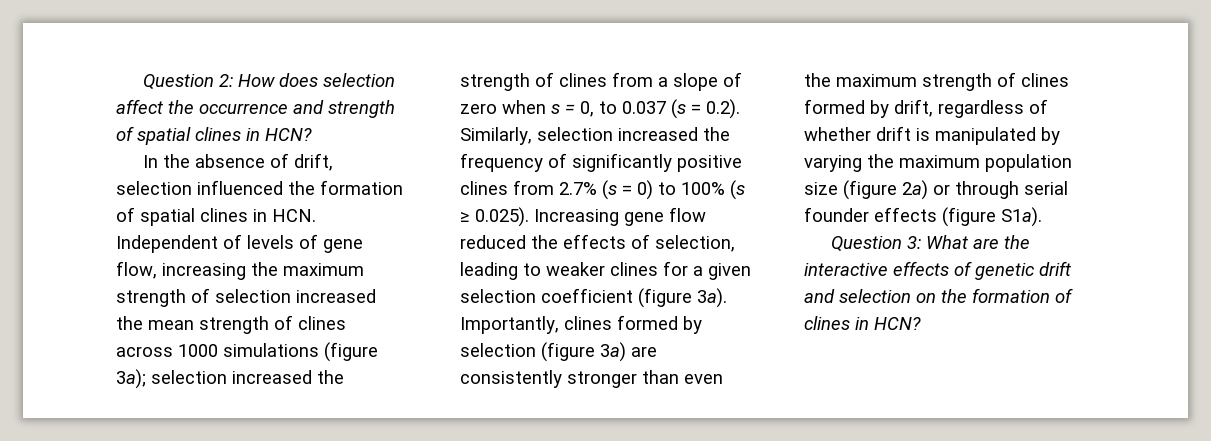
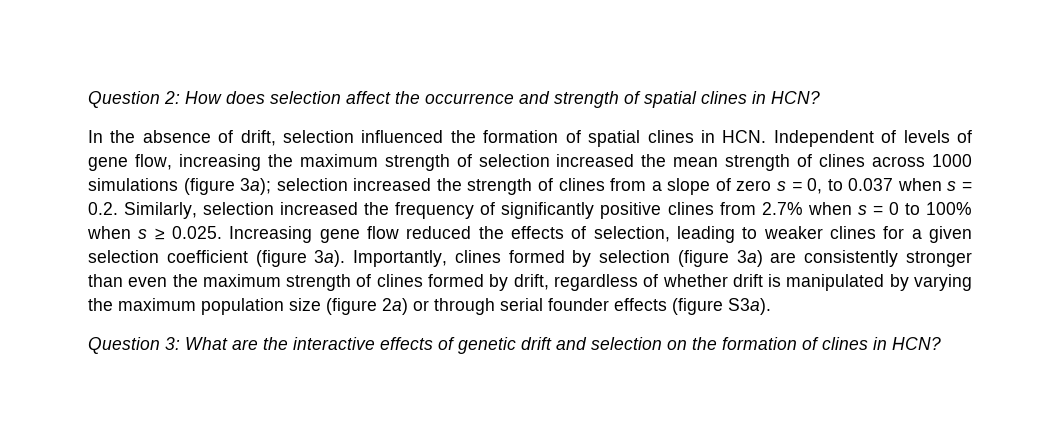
[502,100,546,114] when -> (772, 185) none
[671,99,740,119] (s = 0.2). -> [897,178,972,191] [88,202,118,215] when s = 0.2.
[602,180,745,200] [460,207,529,227] (s = 0) to 100% (s ≥ 0.025). -> [807,202,972,215] [87,226,222,240] when s = 0 to 100% when s ≥ 0.025.
[1001,207,1042,227] S1a). -> [728,298,771,315] S3a).

